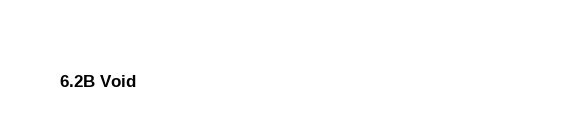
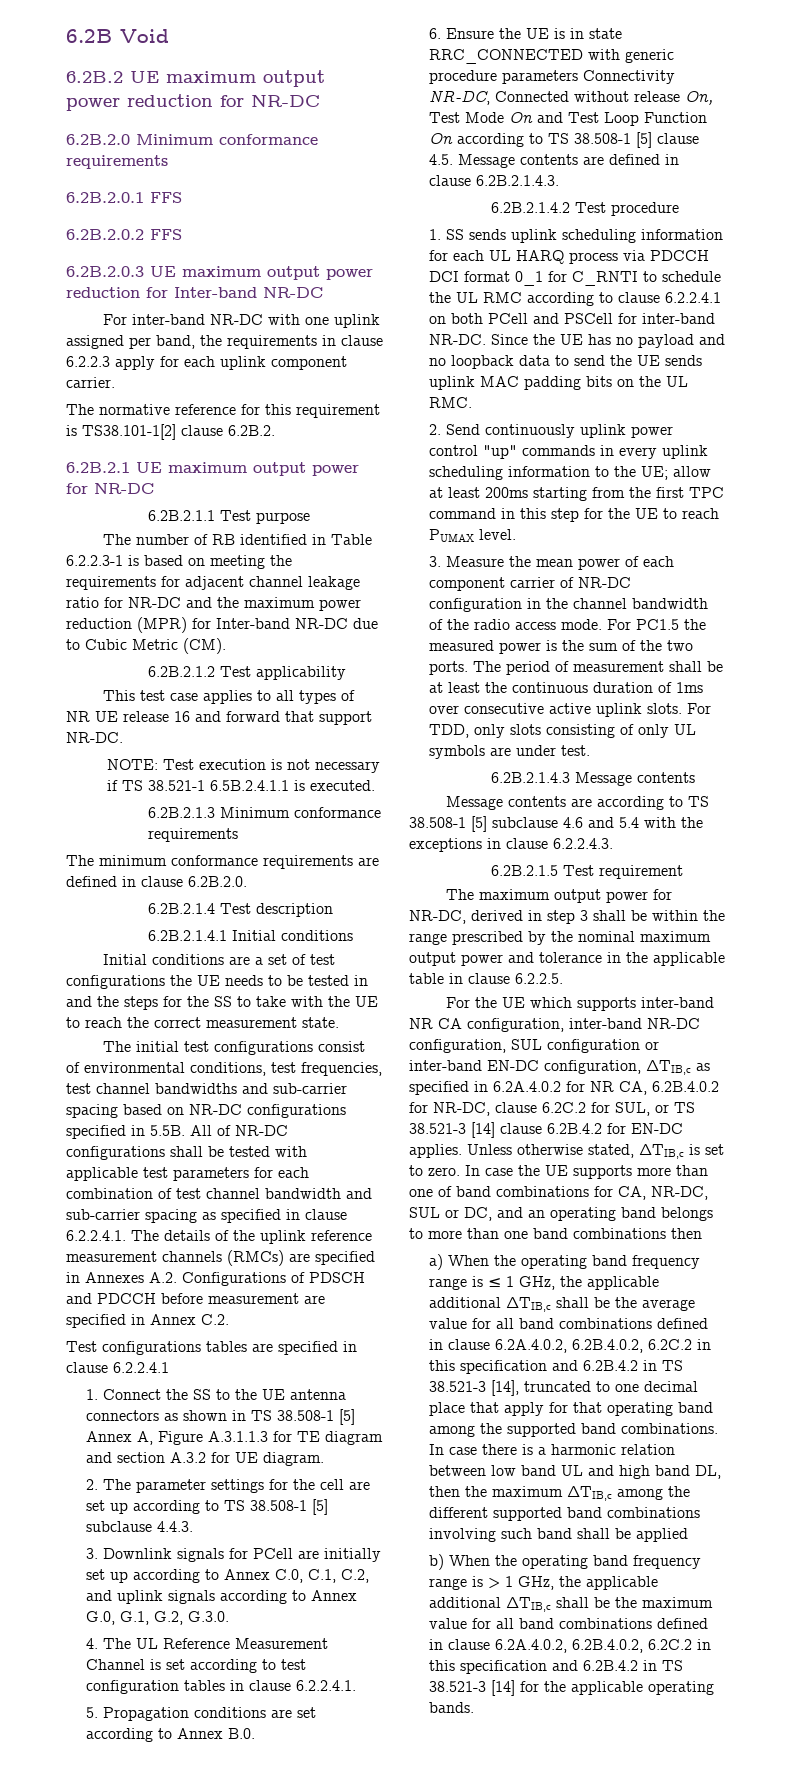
(136, 81) none -> [66,70,325,87] [66,94,320,111] [66,134,318,145] [66,155,168,169] [66,192,182,203] [66,229,182,240] [66,266,373,280] [66,287,323,298] [103,314,381,328] [66,335,383,349] [66,356,347,370] [66,377,115,388] [66,404,380,418] [66,424,275,440] [66,462,359,476] [66,483,154,494] [147,510,310,524] [103,534,373,545] [66,555,292,569] [66,576,360,590] [66,597,361,611] [66,617,378,633] [66,638,226,654] [147,666,346,680] [103,690,356,704] [66,711,372,725] [66,732,123,743] [106,759,380,773] [106,780,375,791] [147,807,381,818] [147,828,238,842] [66,855,379,869] [66,876,247,887] [147,903,333,917] [147,930,353,941] [103,954,336,965] [66,975,368,989] [66,996,378,1010] [66,1017,339,1028] [103,1041,366,1055] [66,1062,382,1076] [66,1083,347,1094] [66,1104,346,1118] [66,1125,288,1139] [66,1146,307,1160] [66,1167,309,1181] [66,1188,372,1199] [66,1209,347,1223] [66,1230,372,1244] [66,1250,375,1266] [66,1272,365,1286] [66,1293,325,1304] [66,1314,229,1328] [66,1341,357,1355] [66,1362,169,1373] [86,1389,347,1400] [86,1409,356,1425] [86,1431,384,1445] [86,1452,325,1466] [86,1479,371,1493] [86,1499,329,1515] [86,1521,194,1532] [86,1548,382,1562] [86,1569,370,1583] [86,1590,358,1604] [86,1611,230,1625] [86,1638,329,1649] [86,1659,307,1673] [86,1680,357,1694] [86,1707,317,1721] [86,1728,256,1742] [429,28,623,39] [429,49,675,64] [429,70,676,84] [429,90,714,105] [429,112,708,126] [429,132,700,148] [429,154,680,168] [429,175,560,186] [490,202,679,216] [429,229,724,243] [429,250,710,264] [429,271,722,286] [429,292,722,306] [429,313,716,324] [429,334,726,348] [429,355,703,369] [429,376,689,390] [429,397,473,408] [429,424,674,438] [429,445,709,459] [429,466,712,480] [429,487,725,501] [429,508,720,522] [429,529,517,542] [429,556,675,570] [429,577,632,591] [429,598,709,612] [429,619,707,630] [429,640,694,654] [429,661,724,675] [429,682,704,693] [429,703,712,717] [429,724,697,738] [429,745,591,759] [490,772,695,786] [446,796,710,810] [409,816,703,832] [409,838,613,852] [490,865,683,879] [446,889,673,903] [409,910,725,924] [409,931,711,945] [409,952,725,966] [409,973,563,984] [446,997,715,1011] [409,1018,700,1032] [409,1039,659,1053] [409,1060,710,1075] [409,1081,719,1095] [409,1102,695,1116] [409,1122,683,1138] [409,1144,724,1159] [409,1165,708,1179] [409,1186,708,1200] [409,1207,713,1221] [409,1228,702,1239] [429,1254,701,1270] [429,1276,660,1290] [429,1297,696,1312] [429,1318,709,1329] [429,1339,712,1353] [429,1360,684,1374] [429,1380,699,1396] [429,1402,714,1416] [429,1423,719,1437] [429,1444,676,1455] [429,1465,722,1479] [429,1486,691,1501] [429,1507,701,1521] [429,1528,689,1542] [429,1554,702,1570] [429,1576,659,1590] [429,1597,714,1612] [429,1618,709,1629] [429,1639,712,1653] [429,1660,684,1674] [429,1680,715,1696] [429,1702,475,1713] // 6.2B.2 UE maximum output power reduction for NR-DC // 6.2B.2.0 Minimum conformance requirements // 6.2B.2.0.1 FFS // 6.2B.2.0.2 FFS // 6.2B.2.0.3 UE maximum output power reduction for Inter-band NR-DC // For inter-band NR-DC with one uplink assigned per band, the requirements in clause 6.2.2.3 apply for each uplink component carrier. // The normative reference for this requirement is TS38.101-1[2] clause 6.2B.2. // 6.2B.2.1 UE maximum output power for NR-DC // 6.2B.2.1.1 Test purpose // The number of RB identified in Table 6.2.2.3-1 is based on meeting the requirements for adjacent channel leakage ratio for NR-DC and the maximum power reduction (MPR) for Inter-band NR-DC due to Cubic Metric (CM). // 6.2B.2.1.2 Test applicability // This test case applies to all types of NR UE release 16 and forward that support NR-DC. // NOTE: Test execution is not necessary if TS 38.521-1 6.5B.2.4.1.1 is executed. // 6.2B.2.1.3 Minimum conformance requirements // The minimum conformance requirements are defined in clause 6.2B.2.0. // 6.2B.2.1.4 Test description // 6.2B.2.1.4.1 Initial conditions // Initial conditions are a set of test configurations the UE needs to be tested in and the steps for the SS to take with the UE to reach the correct measurement state. // The initial test configurations consist of environmental conditions, test frequencies, test channel bandwidths and sub-carrier spacing based on NR-DC configurations specified in 5.5B. All of NR-DC configurations shall be tested with applicable test parameters for each combination of test channel bandwidth and sub-carrier spacing as specified in clause 6.2.2.4.1. The details of the uplink reference measurement channels (RMCs) are specified in Annexes A.2. Configurations of PDSCH and PDCCH before measurement are specified in Annex C.2. // Test configurations tables are specified in clause 6.2.2.4.1 // 1. Connect the SS to the UE antenna connectors as shown in TS 38.508-1 [5] Annex A, Figure A.3.1.1.3 for TE diagram and section A.3.2 for UE diagram. // 2. The parameter settings for the cell are set up according to TS 38.508-1 [5] subclause 4.4.3. // 3. Downlink signals for PCell are initially set up according to Annex C.0, C.1, C.2, and uplink signals according to Annex G.0, G.1, G.2, G.3.0. // 4. The UL Reference Measurement Channel is set according to test configuration tables in clause 6.2.2.4.1. // 5. Propagation conditions are set according to Annex B.0. // 6. Ensure the UE is in state RRC_CONNECTED with generic procedure parameters Connectivity NR-DC, Connected without release On, Test Mode On and Test Loop Function On according to TS 38.508-1 [5] clause 4.5. Message contents are defined in clause 6.2B.2.1.4.3. // 6.2B.2.1.4.2 Test procedure // 1. SS sends uplink scheduling information for each UL HARQ process via PDCCH DCI format 0_1 for C_RNTI to schedule the UL RMC according to clause 6.2.2.4.1 on both PCell and PSCell for inter-band NR-DC. Since the UE has no payload and no loopback data to send the UE sends uplink MAC padding bits on the UL RMC. // 2. Send continuously uplink power control "up" commands in every uplink scheduling information to the UE; allow at least 200ms starting from the first TPC command in this step for the UE to reach PUMAX level. // 3. Measure the mean power of each component carrier of NR-DC configuration in the channel bandwidth of the radio access mode. For PC1.5 the measured power is the sum of the two ports. The period of measurement shall be at least the continuous duration of 1ms over consecutive active uplink slots. For TDD, only slots consisting of only UL symbols are under test. // 6.2B.2.1.4.3 Message contents // Message contents are according to TS 38.508-1 [5] subclause 4.6 and 5.4 with the exceptions in clause 6.2.2.4.3. // 6.2B.2.1.5 Test requirement // The maximum output power for NR-DC, derived in step 3 shall be within the range prescribed by the nominal maximum output power and tolerance in the applicable table in clause 6.2.2.5. // For the UE which supports inter-band NR CA configuration, inter-band NR-DC configuration, SUL configuration or inter-band EN-DC configuration, ΔTIB,c as specified in 6.2A.4.0.2 for NR CA, 6.2B.4.0.2 for NR-DC, clause 6.2C.2 for SUL, or TS 38.521-3 [14] clause 6.2B.4.2 for EN-DC applies. Unless otherwise stated, ΔTIB,c is set to zero. In case the UE supports more than one of band combinations for CA, NR-DC, SUL or DC, and an operating band belongs to more than one band combinations then // a) When the operating band frequency range is ≤ 1 GHz, the applicable additional ΔTIB,c shall be the average value for all band combinations defined in clause 6.2A.4.0.2, 6.2B.4.0.2, 6.2C.2 in this specification and 6.2B.4.2 in TS 38.521-3 [14], truncated to one decimal place that apply for that operating band among the supported band combinations. In case there is a harmonic relation between low band UL and high band DL, then the maximum ΔTIB,c among the different supported band combinations involving such band shall be applied // b) When the operating band frequency range is > 1 GHz, the applicable additional ΔTIB,c shall be the maximum value for all band combinations defined in clause 6.2A.4.0.2, 6.2B.4.0.2, 6.2C.2 in this specification and 6.2B.4.2 in TS 38.521-3 [14] for the applicable operating bands.

